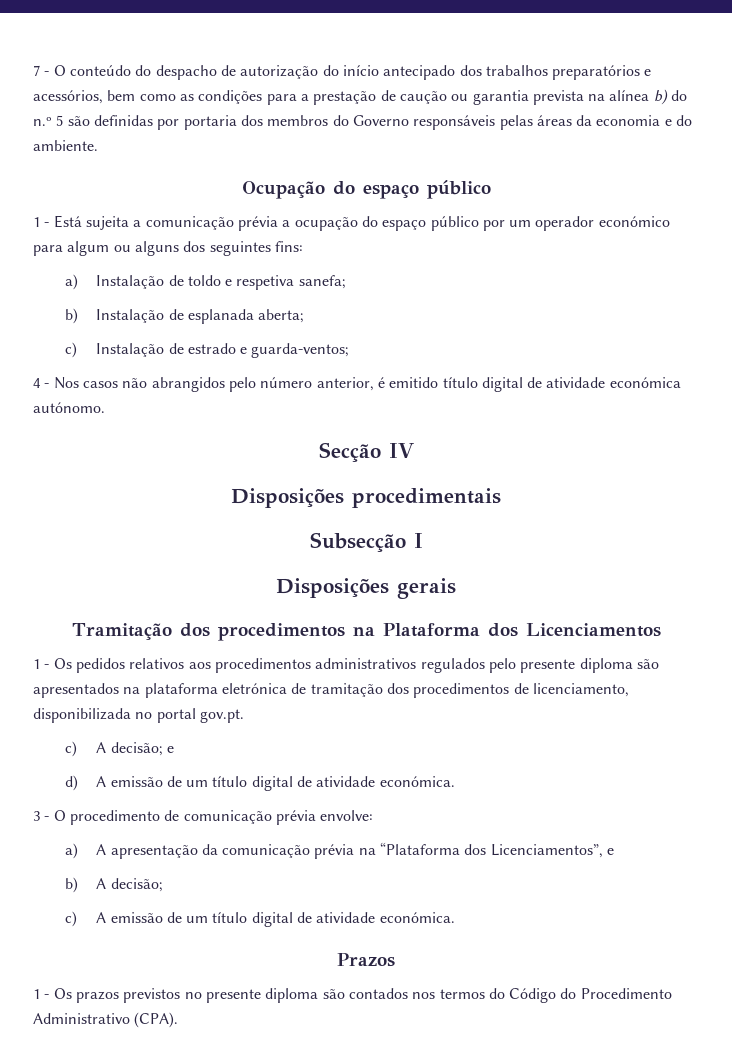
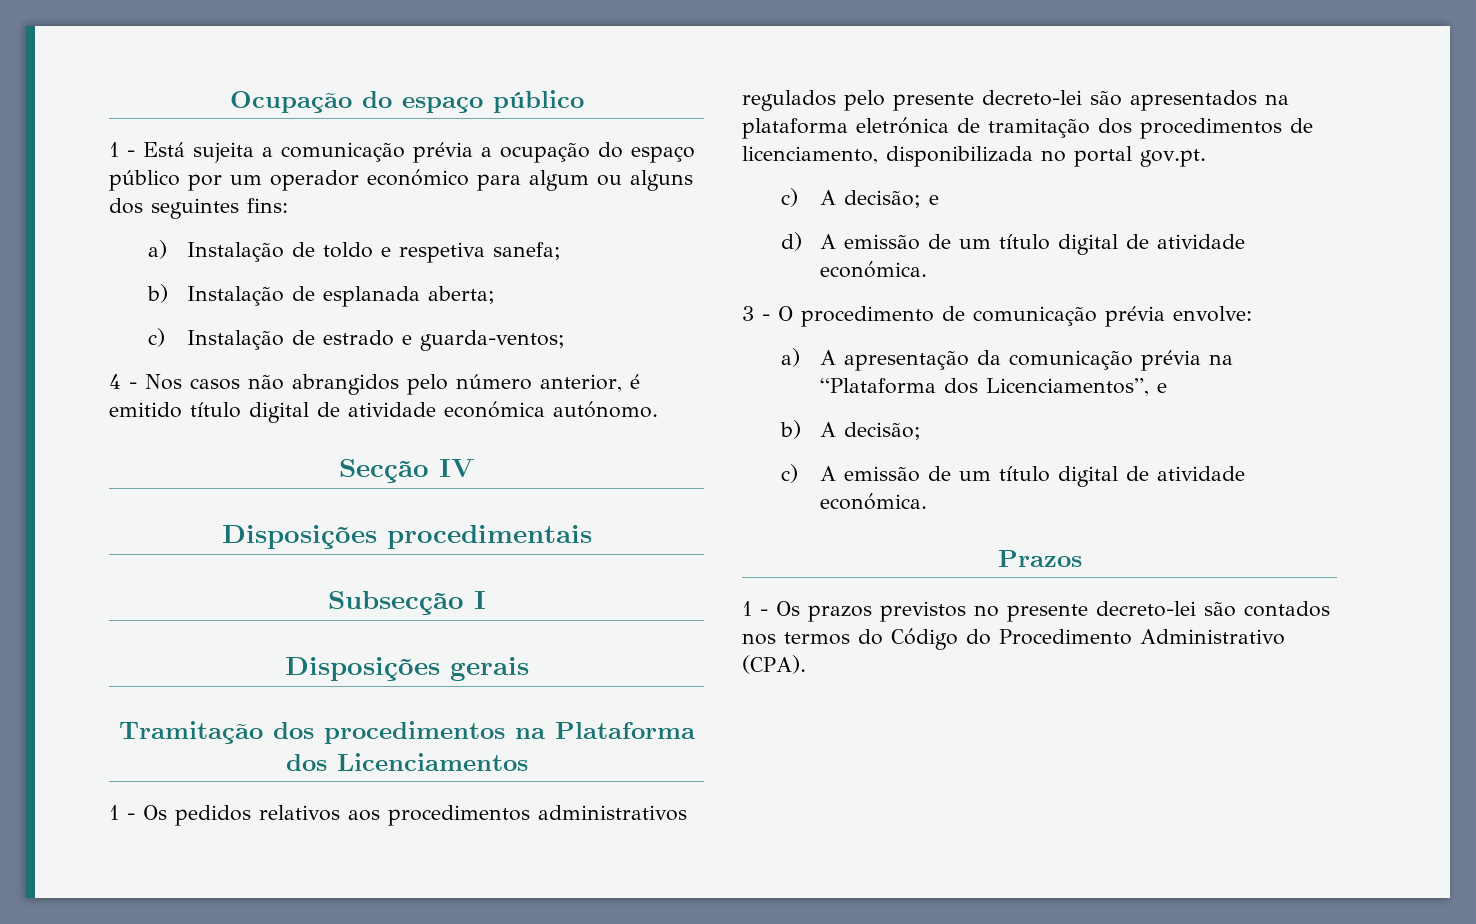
[33,65,652,80] [33,89,688,105] [33,115,693,130] [33,140,98,151] 7 - O conteúdo do despacho de autorização do início antecipado dos trabalhos preparatórios e acessórios, bem como as condições para a prestação de caução ou garantia prevista na alínea b) do n.º 5 são definidas por portaria dos membros do Governo responsáveis pelas áreas da economia e do ambiente. // -> (229, 102) none
[579,658,633,673] diploma -> [982,90,1082,106] decreto-lei
[265,988,319,1003] diploma -> [1096,601,1196,617] decreto-lei

